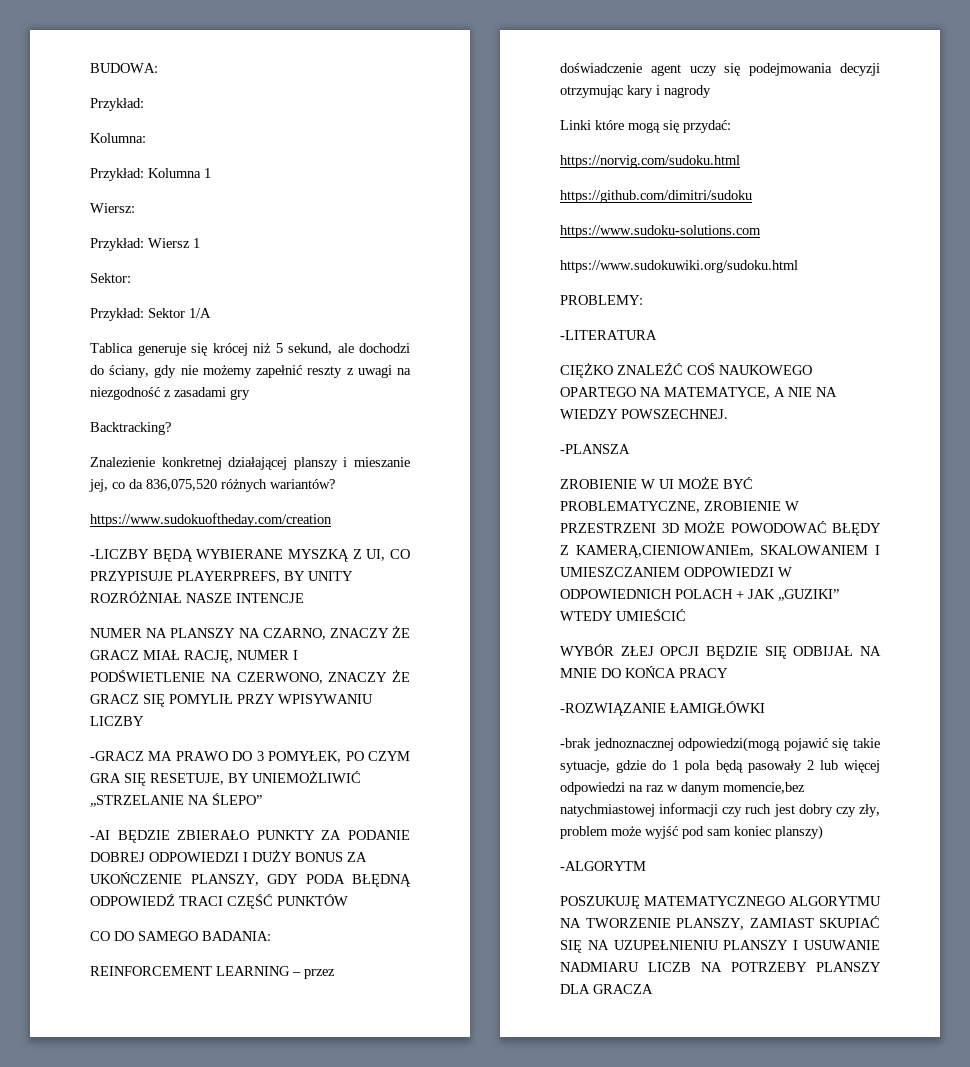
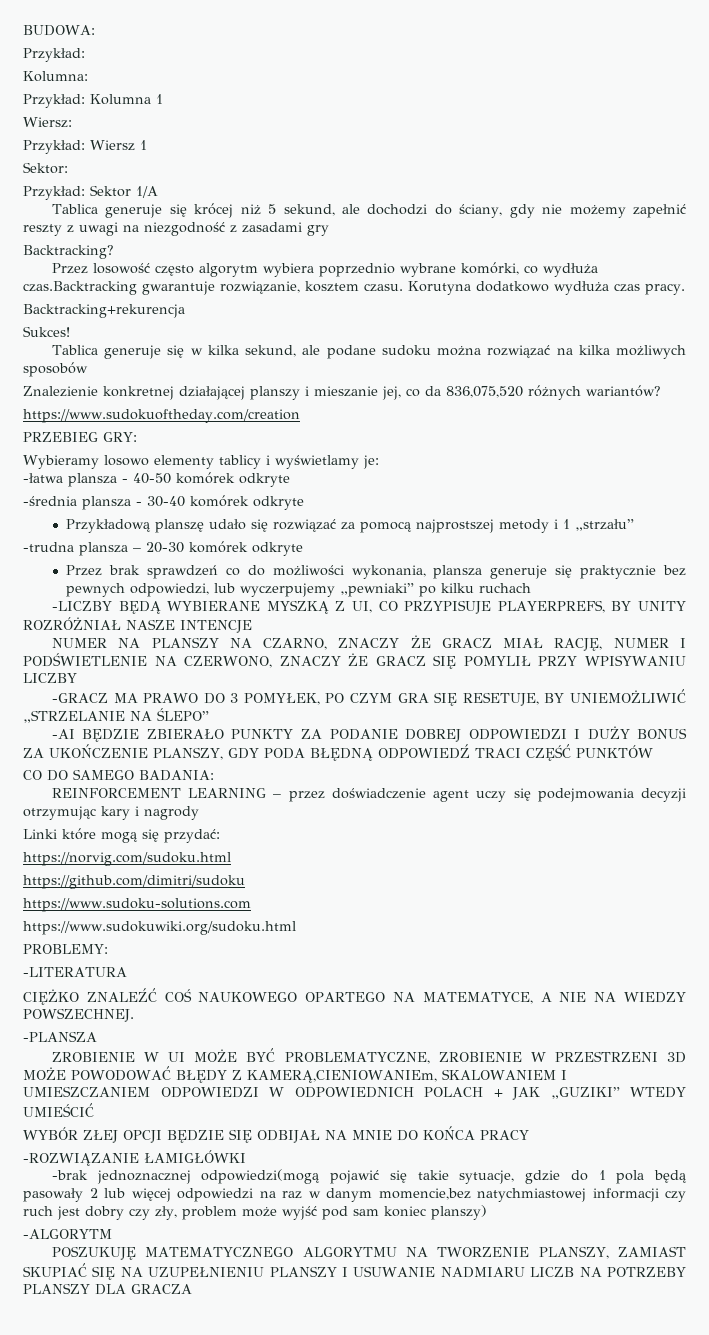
(171, 428) none -> [51,262,598,277] [23,281,685,295] [23,304,185,318] [23,326,70,337] [51,345,687,359] [23,362,88,377] // Przez losowość często algorytm wybiera poprzednio wybrane komórki, co wydłuża czas.Backtracking gwarantuje rozwiązanie, kosztem czasu. Korutyna dodatkowo wydłuża czas pracy. // Backtracking+rekurencja // Sukces! // Tablica generuje się w kilka sekund, ale podane sudoku można rozwiązać na kilka możliwych sposobów
(332, 520) none -> [23,432,137,442] [23,455,379,469] [23,472,290,487] [23,495,304,510] [66,519,635,533] [23,541,303,556] [66,565,687,579] [66,583,532,597] // PRZEBIEG GRY: // Wybieramy losowo elementy tablicy i wyświetlamy je: // -łatwa plansza - 40-50 komórek odkryte // -średnia plansza - 30-40 komórek odkryte // Przykładową planszę udało się rozwiązać za pomocą najprostszej metody i 1 „strzału” // -trudna plansza – 20-30 komórek odkryte // Przez brak sprawdzeń co do możliwości wykonania, plansza generuje się praktycznie bez pewnych odpowiedzi, lub wyczerpujemy „pewniaki” po kilku ruchach

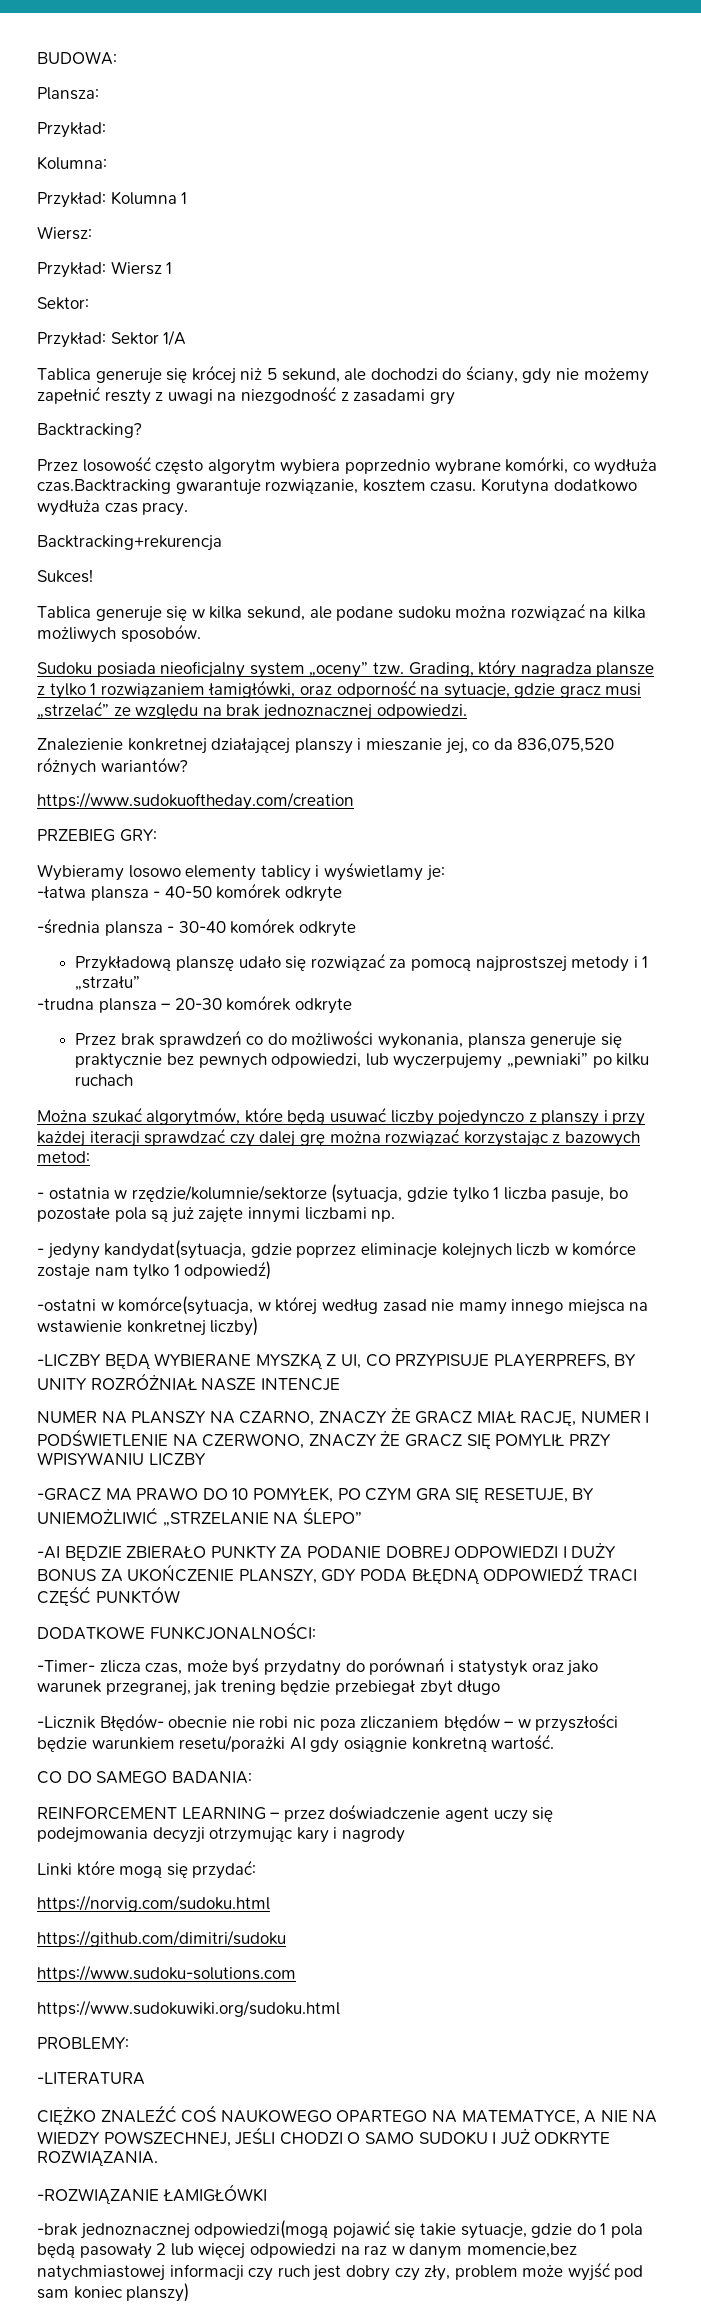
(95, 30) none -> [37,87,99,100] // Plansza:
[23,362,88,377] sposobów -> [120,624,201,642] [37,659,655,678] [37,680,642,699] [37,701,467,720] sposobów. // Sudoku posiada nieoficjalny system „oceny” tzw. Grading, który nagradza plansze z tylko 1 rozwiązaniem łamigłówki, oraz odporność na sytuacje, gdzie gracz musi „strzelać” ze względu na brak jednoznacznej odpowiedzi.
(532, 588) none -> [37,1107,646,1126] [37,1128,640,1147] [37,1151,90,1163] [37,1184,628,1203] [37,1207,396,1223] [37,1240,637,1259] [37,1261,272,1280] [37,1296,649,1315] [37,1317,259,1336] // Można szukać algorytmów, które będą usuwać liczby pojedynczo z planszy i przy każdej iteracji sprawdzać czy dalej grę można rozwiązać korzystając z bazowych metod: // - ostatnia w rzędzie/kolumnie/sektorze (sytuacja, gdzie tylko 1 liczba pasuje, bo pozostałe pola są już zajęte innymi liczbami np. // - jedyny kandydat(sytuacja, gdzie poprzez eliminacje kolejnych liczb w komórce zostaje nam tylko 1 odpowiedź) // -ostatni w komórce(sytuacja, w której według zasad nie mamy innego miejsca na wstawienie konkretnej liczby)
[230,693,239,703] 3 -> [232,1488,249,1500] 10
(653, 751) none -> [37,1622,316,1640] [37,1657,599,1676] [37,1680,501,1696] [37,1713,619,1732] [37,1734,555,1753] // DODATKOWE FUNKCJONALNOŚCI: // -Timer- zlicza czas, może byś przydatny do porównań i statystyk oraz jako warunek przegranej, jak trening będzie przebiegał zbyt długo // -Licznik Błędów- obecnie nie robi nic poza zliczaniem błędów – w przyszłości będzie warunkiem resetu/porażki AI gdy osiągnie konkretną wartość.
[23,1008,134,1022] [23,1031,97,1042] [51,1048,686,1064] [23,1066,567,1083] [23,1086,686,1100] [23,1103,94,1117] [23,1126,529,1143] POWSZECHNEJ. // -PLANSZA // ZROBIENIE W UI MOŻE BYĆ PROBLEMATYCZNE, ZROBIENIE W PRZESTRZENI 3D MOŻE POWODOWAĆ BŁĘDY Z KAMERĄ,CIENIOWANIEm, SKALOWANIEM I UMIESZCZANIEM ODPOWIEDZI W ODPOWIEDNICH POLACH + JAK „GUZIKI” WTEDY UMIEŚCIĆ // WYBÓR ZŁEJ OPCJI BĘDZIE SIĘ ODBIJAŁ NA MNIE DO KOŃCA PRACY -> [103,2127,611,2147] [37,2150,158,2166] POWSZECHNEJ, JEŚLI CHODZI O SAMO SUDOKU I JUŻ ODKRYTE ROZWIĄZANIA.
[23,1229,112,1239] [51,1246,686,1260] [23,1263,686,1280] [23,1283,192,1295] // -ALGORYTM // POSZUKUJĘ MATEMATYCZNEGO ALGORYTMU NA TWORZENIE PLANSZY, ZAMIAST SKUPIAĆ SIĘ NA UZUPEŁNIENIU PLANSZY I USUWANIE NADMIARU LICZB NA POTRZEBY PLANSZY DLA GRACZA -> (190, 2292) none

